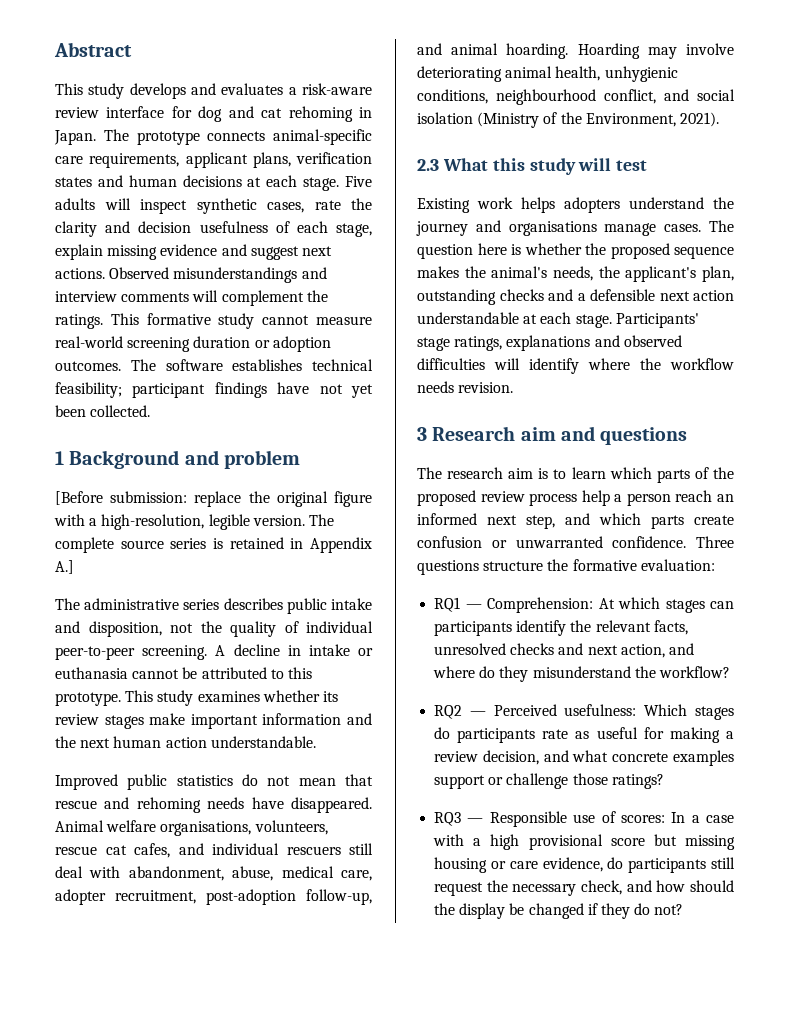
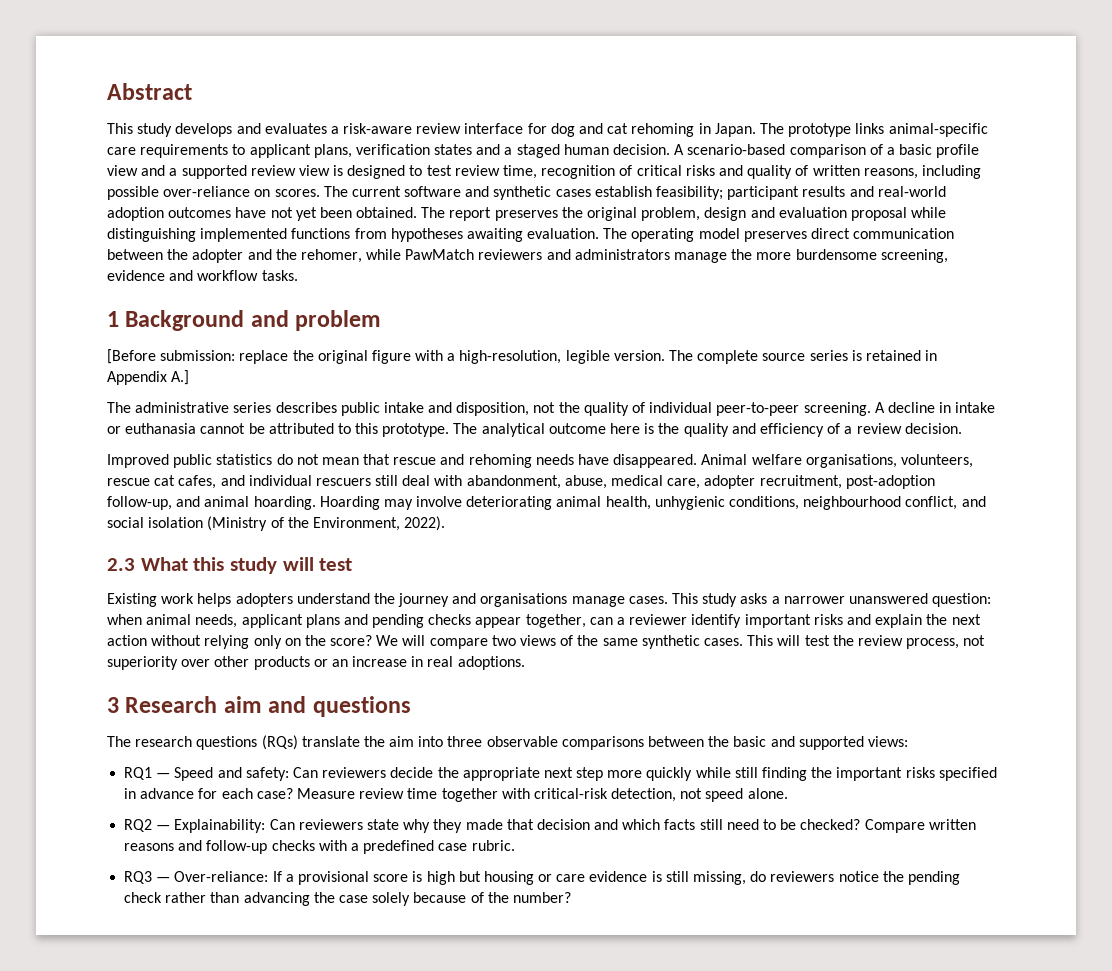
[207,131,266,141] connects -> [855,123,885,134] links
[89,153,180,168] requirements, -> [140,144,246,158] requirements to
[128,175,372,191] [55,198,372,214] [55,221,372,237] [55,244,332,260] [55,267,327,283] [55,290,328,306] [55,313,372,329] [55,336,331,352] [55,359,373,371] [55,382,373,398] [55,405,151,417] human decisions at each stage. Five adults will inspect synthetic cases, rate the clarity and decision usefulness of each stage, explain missing evidence and suggest next actions. Observed misunderstandings and interview comments will complement the ratings. This formative study cannot measure real-world screening duration or adoption outcomes. The software establishes technical feasibility; participant findings have not yet been collected. -> [504,144,980,158] [107,165,981,179] [107,186,946,200] [107,207,947,221] [107,228,955,242] [107,249,948,263] [107,270,298,281] a staged human decision. A scenario-based comparison of a basic profile view and a supported review view is designed to test review time, recognition of critical risks and quality of written reasons, including possible over-reliance on scores. The current software and synthetic cases establish feasibility; participant results and real-world adoption outcomes have not yet been obtained. The report preserves the original problem, design and evaluation proposal while distinguishing implemented functions from hypotheses awaiting evaluation. The operating model preserves direct communication between the adopter and the rehomer, while PawMatch reviewers and administrators manage the more burdensome screening, evidence and workflow tasks.
[125,690,338,706] [55,713,372,729] [55,736,316,748] This study examines whether its review stages make important information and the next human action understandable. -> [453,423,962,437] The analytical outcome here is the quality and efficiency of a review decision.
[679,112,719,127] 2021). -> [404,516,446,531] 2022).
[709,220,734,232] [417,243,734,259] [417,266,734,282] [417,289,734,305] [417,312,699,328] [417,335,682,351] [417,358,734,374] [417,381,514,393] The question here is whether the proposed sequence makes the animal's needs, the applicant's plan, outstanding checks and a defensible next action understandable at each stage. Participants' stage ratings, explanations and observed difficulties will identify where the workflow needs revision. -> [672,593,992,607] [107,614,981,628] [107,635,986,649] [107,656,525,670] This study asks a narrower unanswered question: when animal needs, applicant plans and pending checks appear together, can a reviewer identify important risks and explain the next action without relying only on the score? We will compare two views of the same synthetic cases. This will test the review process, not superiority over other products or an increase in real adoptions.
[508,467,734,483] [417,490,734,506] [417,513,734,529] [417,536,734,548] [417,559,715,575] [434,597,734,613] [434,620,688,636] [434,643,694,658] [433,666,730,682] [434,704,734,720] [434,727,734,743] [434,750,734,766] [434,773,664,789] [434,811,734,827] [433,834,735,850] [434,857,735,873] [434,880,734,896] [434,903,684,919] aim is to learn which parts of the proposed review process help a person reach an informed next step, and which parts create confusion or unwarranted confidence. Three questions structure the formative evaluation: // RQ1 — Comprehension: At which stages can participants identify the relevant facts, unresolved checks and next action, and where do they misunderstand the workflow? // RQ2 — Perceived usefulness: Which stages do participants rate as useful for making a review decision, and what concrete examples support or challenge those ratings? // RQ3 — Responsible use of scores: In a case with a high provisional score but missing housing or care evidence, do participants still request the necessary check, and how should the display be changed if they do not? -> [196,735,908,750] [124,767,997,781] [124,788,788,802] [124,819,976,833] [124,840,515,854] [124,871,960,885] [124,892,571,906] questions (RQs) translate the aim into three observable comparisons between the basic and supported views: // RQ1 — Speed and safety: Can reviewers decide the appropriate next step more quickly while still finding the important risks specified in advance for each case? Measure review time together with critical-risk detection, not speed alone. // RQ2 — Explainability: Can reviewers state why they made that decision and which facts still need to be checked? Compare written reasons and follow-up checks with a predefined case rubric. // RQ3 — Over-reliance: If a provisional score is high but housing or care evidence is still missing, do reviewers notice the pending check rather than advancing the case solely because of the number?

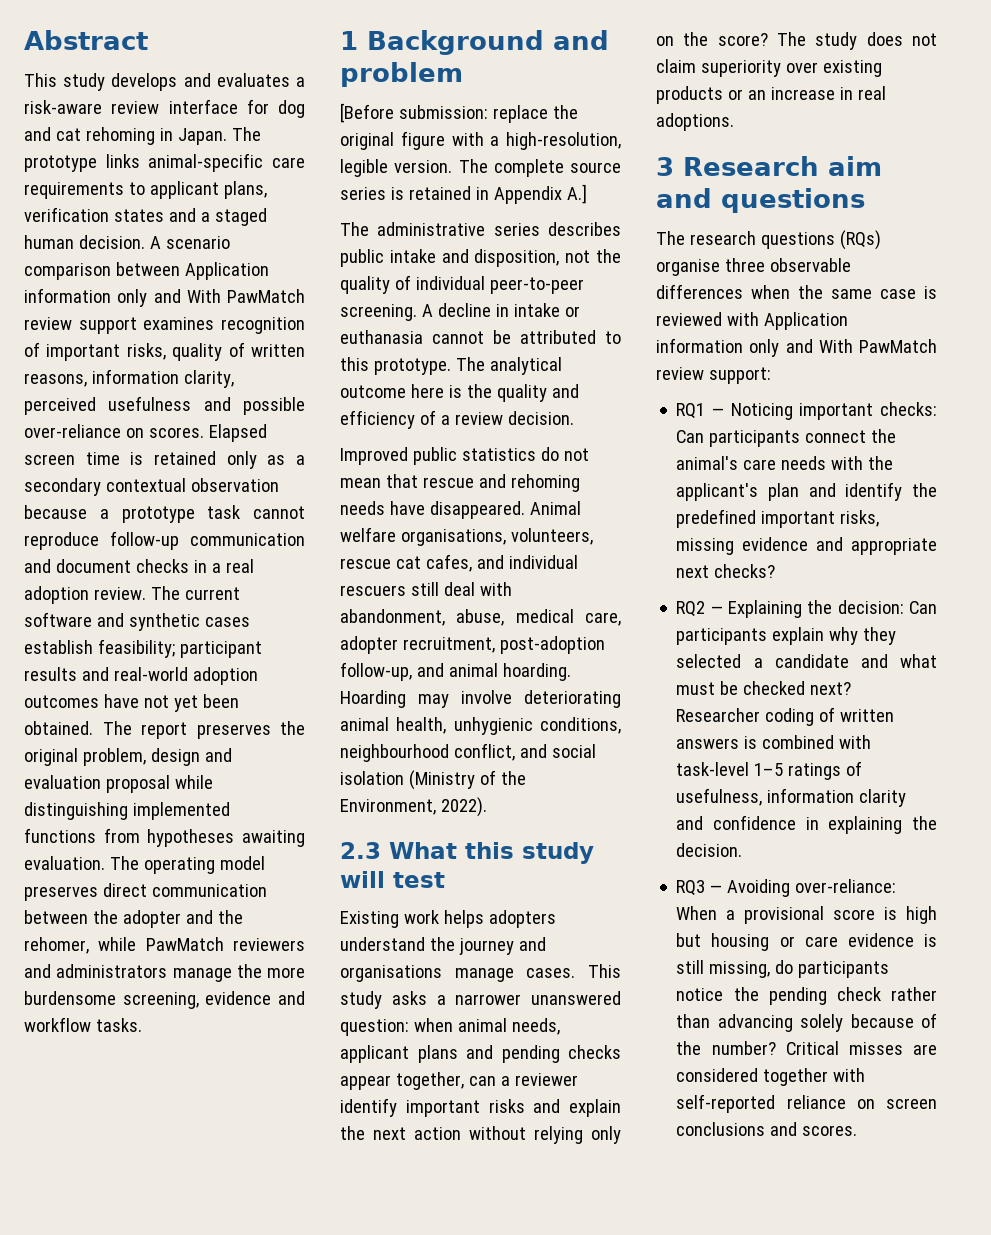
[687,144,980,158] [107,165,981,179] [107,186,320,200] scenario-based comparison of a basic profile view and a supported review view is designed to test review time, recognition of critical risks and quality of written reasons, including possible over-reliance on scores. -> [165,236,230,249] [24,262,269,280] [24,288,305,307] [24,317,305,334] [24,342,305,361] [24,369,234,388] [24,396,305,415] [24,424,267,442] [24,451,305,469] [24,478,279,496] [24,505,305,523] [24,531,305,550] [24,559,254,573] [24,586,146,604] scenario comparison between Application information only and With PawMatch review support examines recognition of important risks, quality of written reasons, information clarity, perceived usefulness and possible over-reliance on scores. Elapsed screen time is retained only as a secondary contextual observation because a prototype task cannot reproduce follow-up communication and document checks in a real adoption review.
[376,635,986,649] We will compare two views of the same synthetic cases. This will test the review process, not -> [777,32,937,50] [656,59,696,73] The study does not claim
[214,656,250,667] other -> [822,60,882,77] existing
[301,736,908,750] [124,767,997,781] [124,788,788,802] [124,819,976,833] [124,840,515,854] translate the aim into three observable comparisons between the basic and supported views: // RQ1 — Speed and safety: Can reviewers decide the appropriate next step more quickly while still finding the important risks specified in advance for each case? Measure review time together with critical-risk detection, not speed alone. // RQ2 — Explainability: Can reviewers state why they made that decision and which facts still need to be checked? Compare written reasons and follow-up checks with a predefined case rubric. -> [656,258,851,276] [656,284,937,299] [656,312,848,330] [656,338,937,357] [656,367,771,384] [676,402,937,420] [676,429,897,447] [676,456,894,470] [676,482,937,501] [676,509,880,528] [676,537,937,555] [676,564,776,578] [676,600,937,618] [676,627,897,645] [676,654,937,668] [676,681,852,695] [676,707,895,726] [676,735,872,749] [676,761,863,780] [676,788,907,807] [676,815,937,834] [676,843,743,857] organise three observable differences when the same case is reviewed with Application information only and With PawMatch review support: // RQ1 — Noticing important checks: Can participants connect the animal's care needs with the applicant's plan and identify the predefined important risks, missing evidence and appropriate next checks? // RQ2 — Explaining the decision: Can participants explain why they selected a candidate and what must be checked next? Researcher coding of written answers is combined with task-level 1–5 ratings of usefulness, information clarity and confidence in explaining the decision.
[174,871,282,882] Over-reliance: If -> [727,879,897,897] [676,906,718,920] Avoiding over-reliance: When
[770,871,835,882] reviewers -> [798,961,890,978] participants
[313,892,368,903] the case -> (793, 1023) none
(571, 897) none -> [785,1041,937,1055] [676,1068,866,1086] [676,1094,937,1113] [676,1122,858,1136] Critical misses are considered together with self-reported reliance on screen conclusions and scores.

